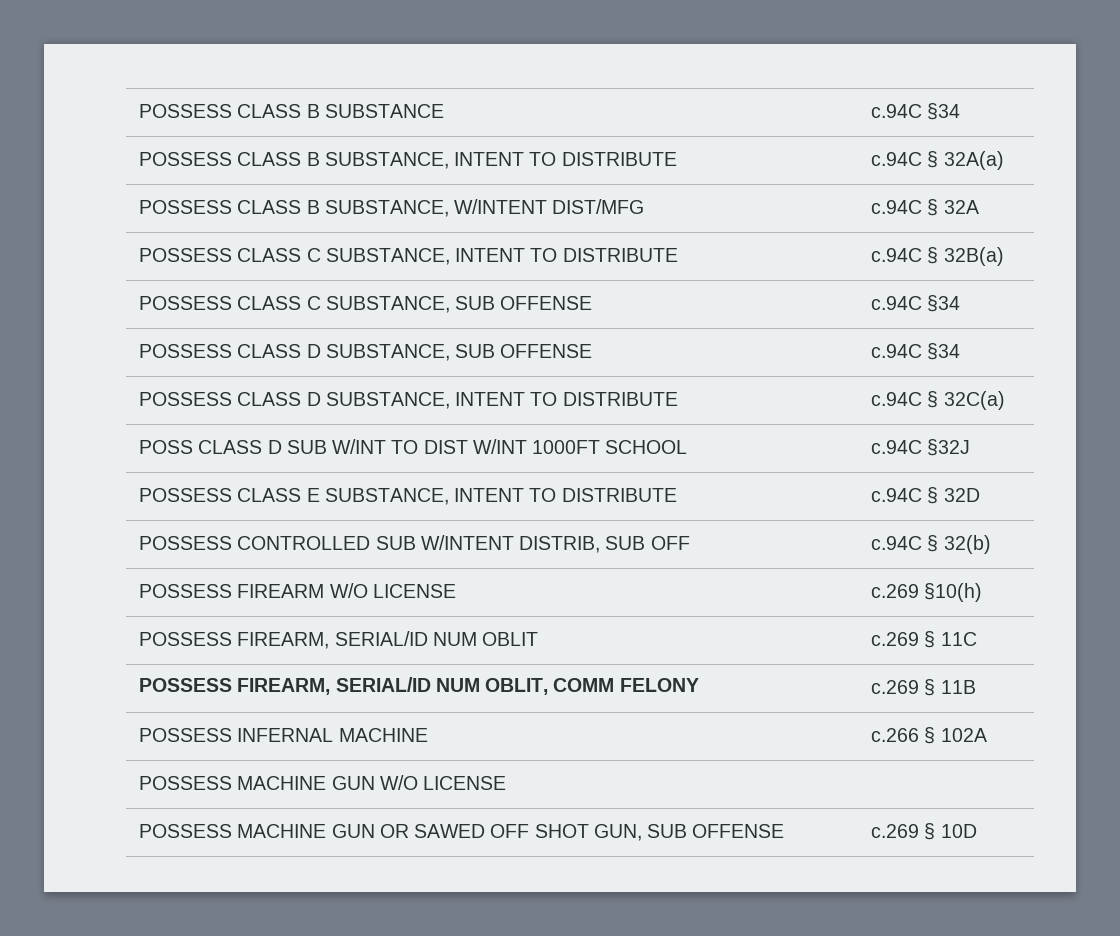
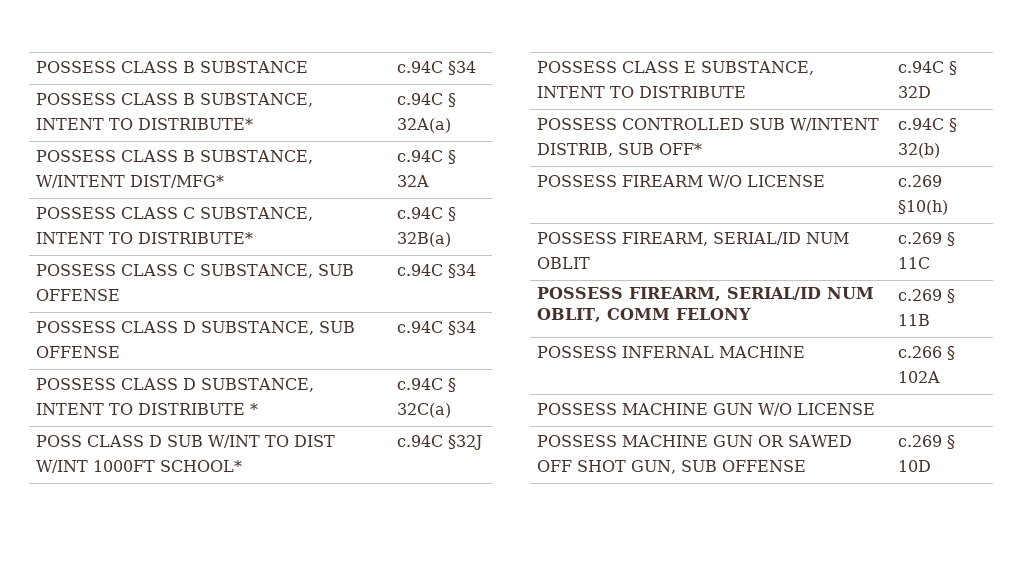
[561,152,677,166] DISTRIBUTE -> [138,118,254,130] DISTRIBUTE*
[552,199,645,214] DIST/MFG -> [130,175,225,188] DIST/MFG*
[562,248,678,262] DISTRIBUTE -> [138,232,254,244] DISTRIBUTE*
(678, 399) none -> [250,403,259,415] *
[605,440,688,454] SCHOOL -> [160,460,243,472] SCHOOL*
[650,536,690,550] OFF -> [659,143,703,155] OFF*

